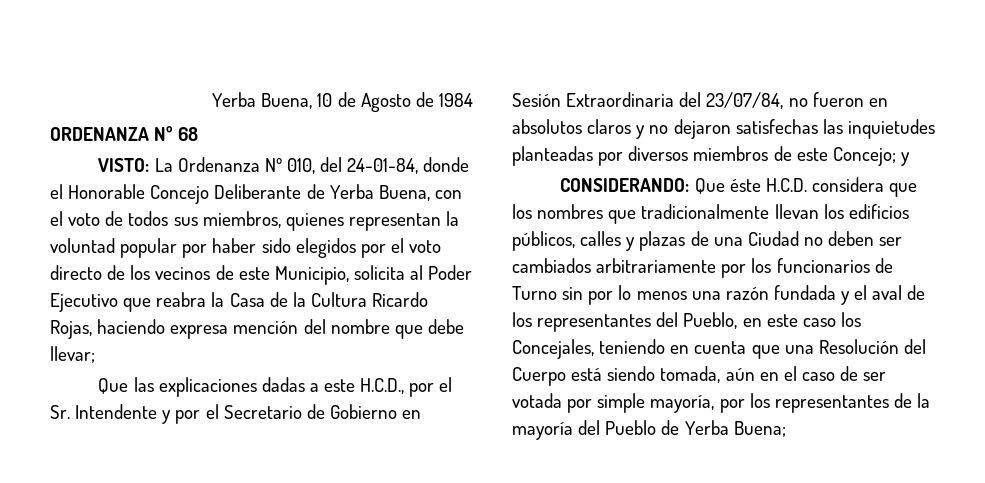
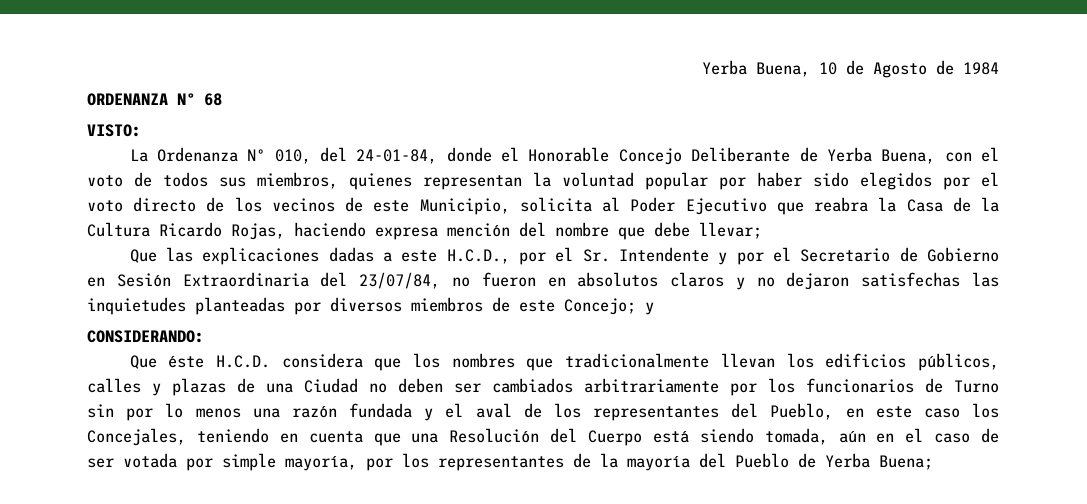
(150, 165) none -> (141, 130) //
(690, 185) none -> (204, 336) //

